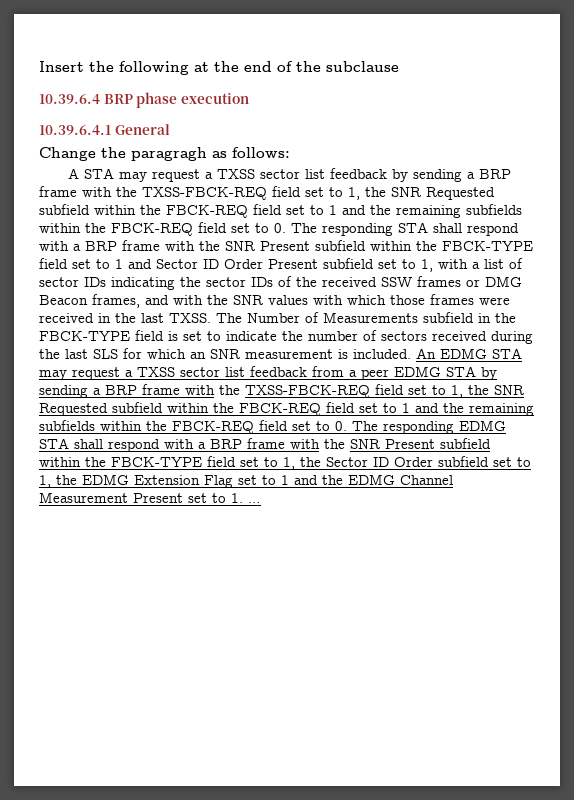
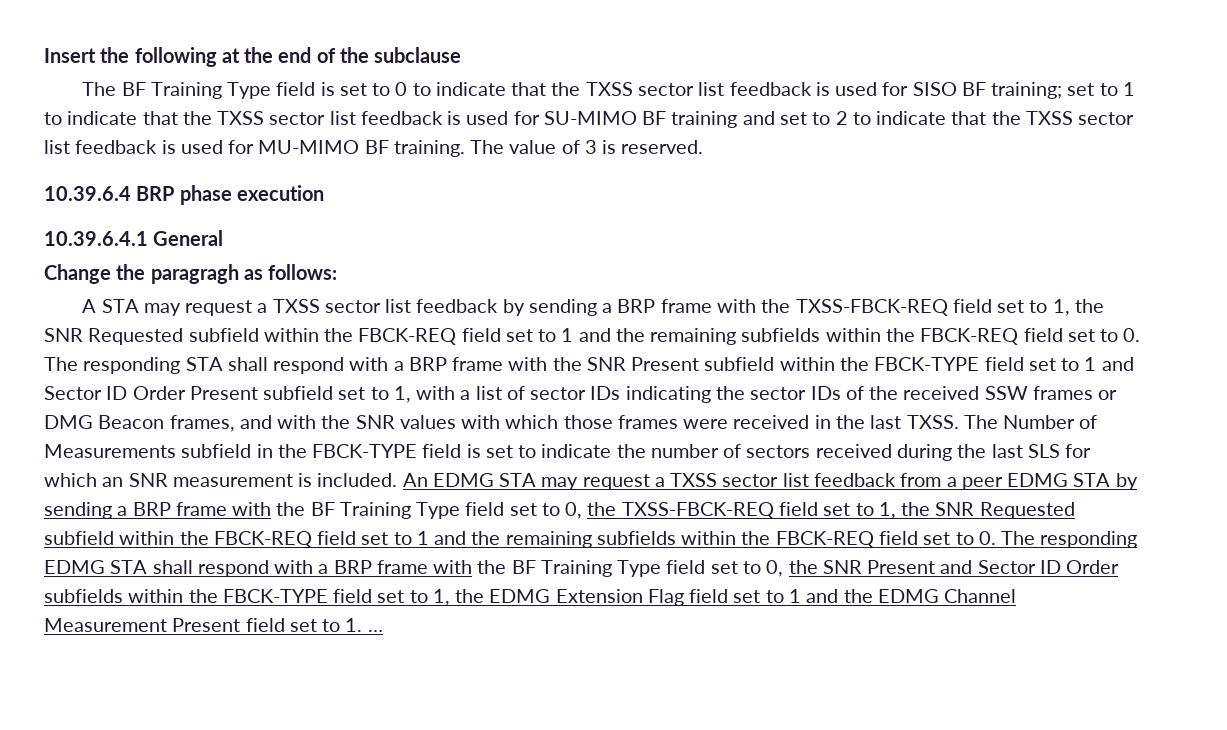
(399, 66) none -> [82,82,1135,99] [44,111,1135,128] [44,140,704,157] // The BF Training Type field is set to 0 to indicate that the TXSS sector list feedback is used for SISO BF training; set to 1 to indicate that the TXSS sector list feedback is used for SU-MIMO BF training and set to 2 to indicate that the TXSS sector list feedback is used for MU-MIMO BF training. The value of 3 is reserved.
(240, 390) none -> [310,502,617,519] BF Training Type field set to 0, the
[350,438,491,449] SNR Present subfield -> [511,560,1120,577] [44,589,123,603] BF Training Type field set to 0, the SNR Present and Sector ID Order subfields
[326,456,531,467] [39,475,77,488] Sector ID Order subfield set to 1, the -> (485, 596) none
(233, 481) none -> [689,589,729,603] field
(183, 498) none -> [245,618,285,632] field

